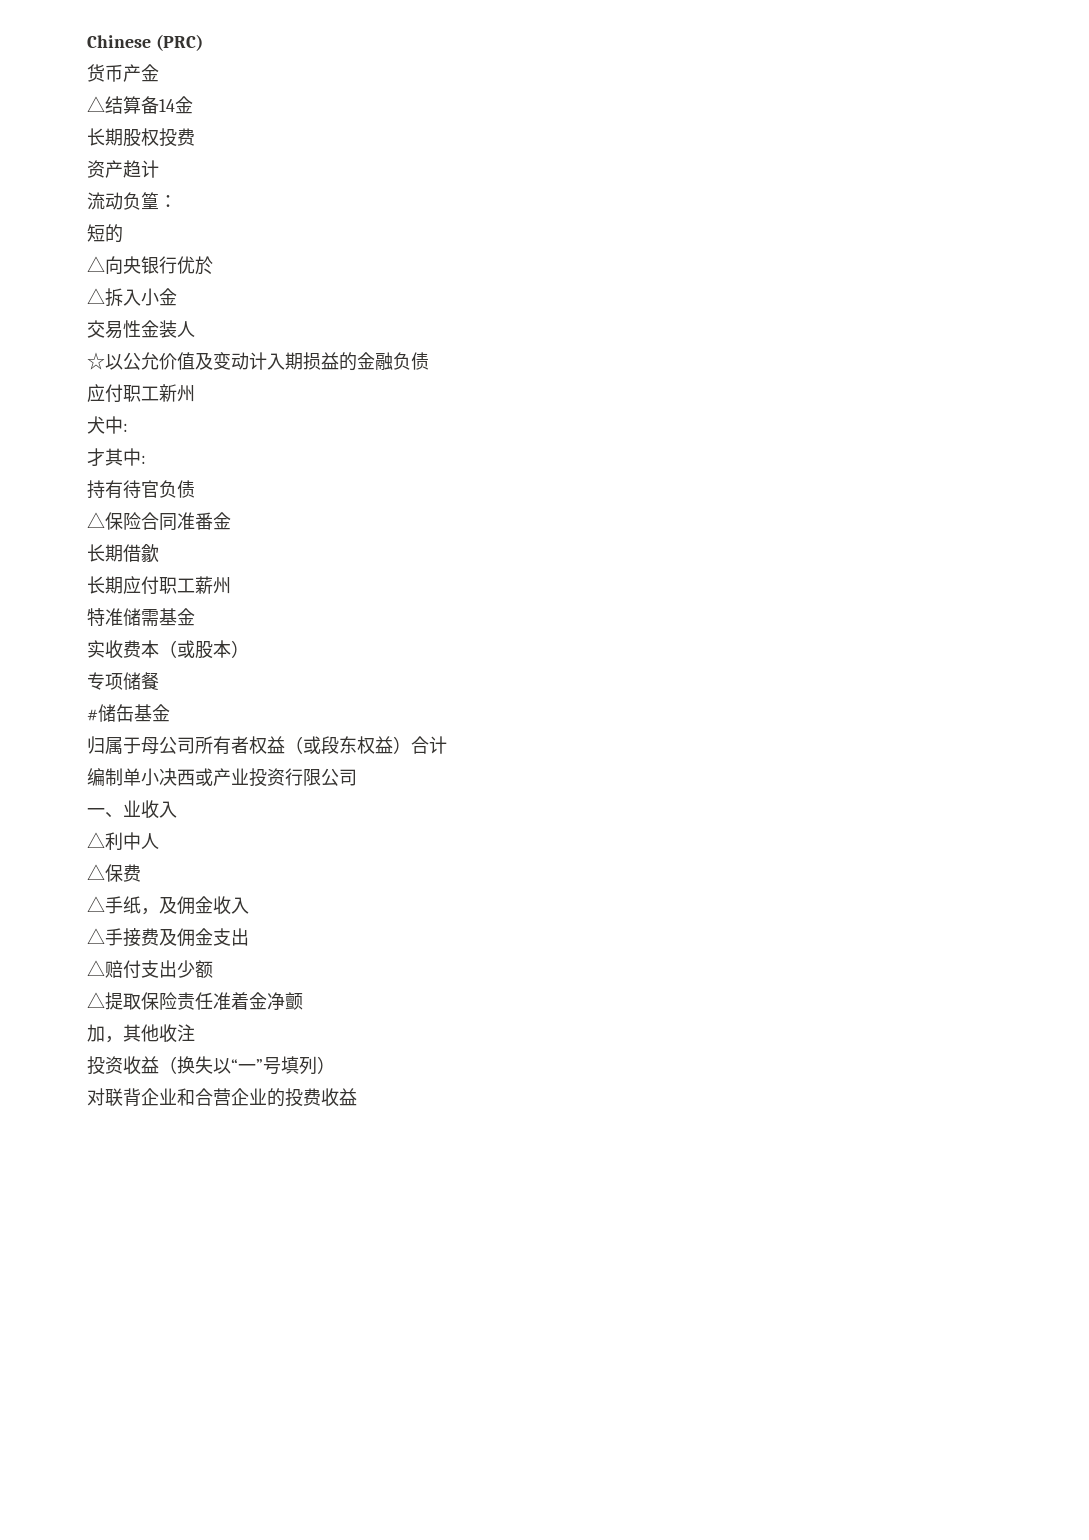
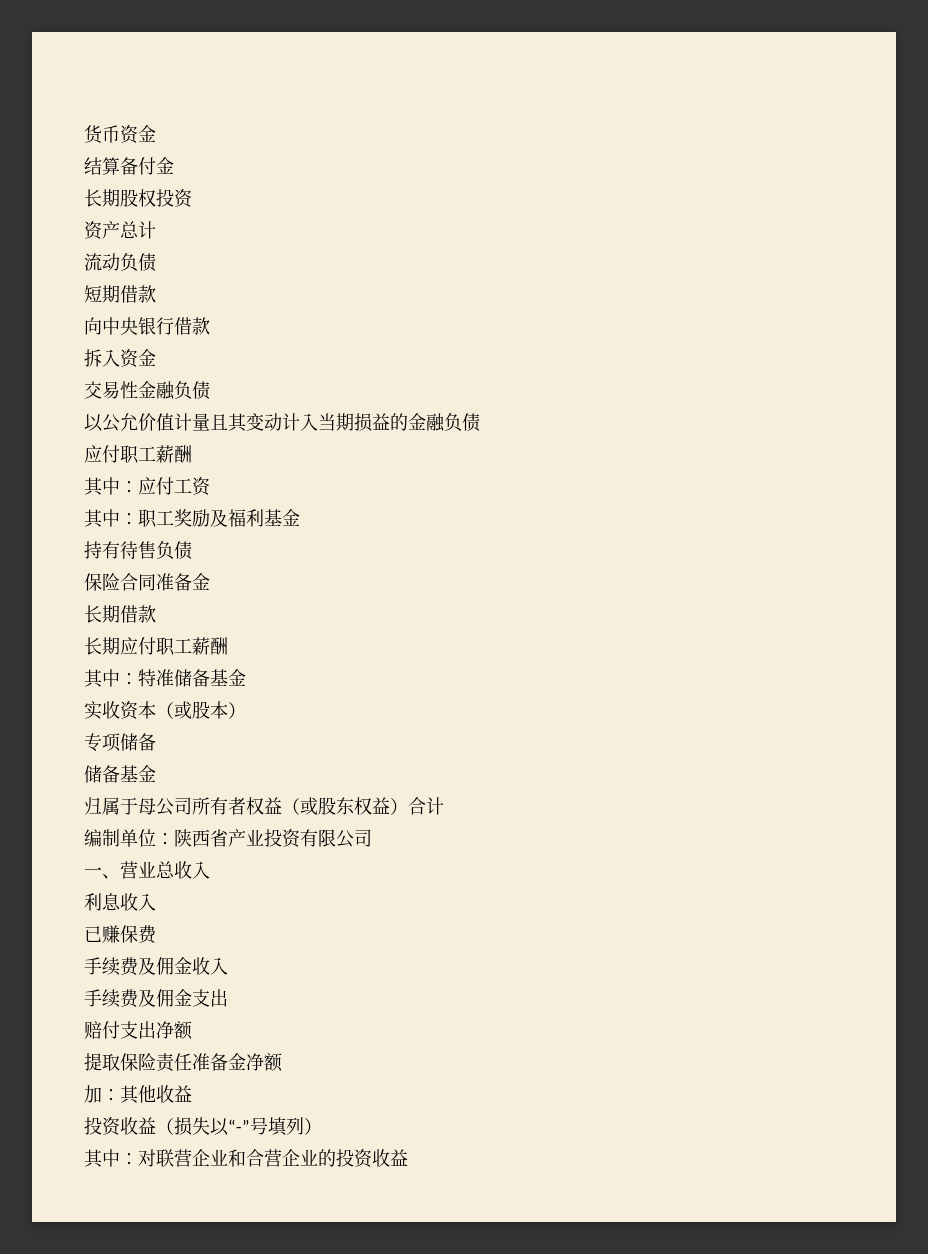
[87,34,203,51] [87,64,159,82] [87,96,175,114] Chinese (PRC) // 货币产金 // △结算备14 -> [84,125,156,144] [84,157,156,175] 货币资金 // 结算备付
[177,128,195,146] 费 -> [174,189,193,208] 资
[123,160,141,178] 趋 -> [120,221,139,239] 总
[141,192,177,210] 篁： -> [138,253,156,272] 债
[105,224,123,243] [87,256,213,275] [87,288,159,307] 的 // △向央银行优於 // △拆入小 -> [102,285,156,303] [84,317,210,335] [84,349,139,368] 期借款 // 向中央银行借款 // 拆入资
[159,320,195,338] [87,352,105,370] 装人 // ☆ -> [156,381,210,400] 融负债 //
[195,352,213,370] 及 -> [174,413,247,432] 计量且其
(285, 361) none -> [318,413,336,431] 当
[159,384,195,402] [87,416,128,434] [87,448,146,466] 新州 // 犬中: // 才其中: -> [156,445,192,463] [84,477,211,496] [84,509,300,528] 薪酬 // 其中：应付工资 // 其中：职工奖励及福利基金
[141,480,195,498] [87,512,105,528] 官负债 // △ -> [138,541,192,560] 售负债 //
[195,512,213,530] 番 -> [174,573,192,591] 备
[141,543,159,563] 歙 -> [138,605,156,623] 款
[213,577,231,594] [87,608,159,626] 州 // 特准储需 -> [210,637,228,655] [84,669,210,688] 酬 // 其中：特准储备
[123,640,141,658] 费 -> [120,701,139,720] 资
[141,672,159,690] [87,704,134,722] 餐 // #储缶 -> [138,733,156,751] [84,765,120,783] 备 // 储备
[321,736,339,754] 段 -> [318,797,336,815] 股
[141,768,213,786] 小决西或 -> [138,829,228,847] 位：陕西省
[285,768,303,786] 行 -> [300,829,318,847] 有
[123,800,177,819] [87,832,159,850] [87,864,105,880] 业收入 // △利中人 // △ -> [120,861,210,879] [84,893,156,911] [84,925,120,943] 营业总收入 // 利息收入 // 已赚
[87,896,159,915] △手纸， -> [84,957,139,976] 手续费
[87,928,141,947] △手接 -> [84,989,120,1008] 手续
[87,960,105,976] △ -> (228, 998) none
[177,960,213,978] [87,992,105,1008] 少额 // △ -> [156,1021,193,1040] 净额 //
[231,992,303,1011] 着金净颤 -> [210,1053,283,1072] 备金净额
[105,1024,195,1043] ，其他收注 -> [102,1085,192,1104] ：其他收益
[177,1056,263,1074] 换失以“一” -> [174,1117,250,1136] 损失以“-”
[87,1088,141,1106] 对联背 -> [84,1149,192,1168] 其中：对联营
[303,1088,321,1106] 费 -> [354,1149,373,1168] 资

